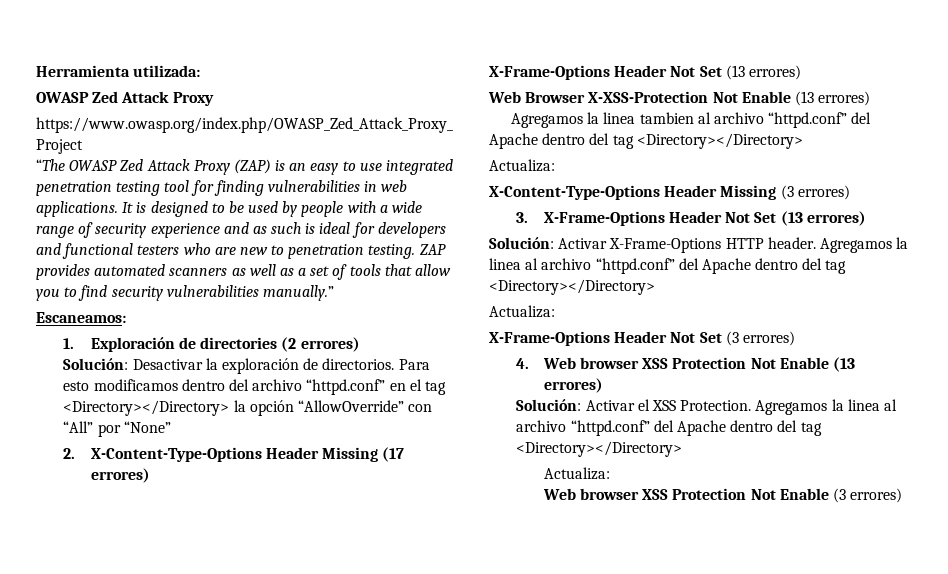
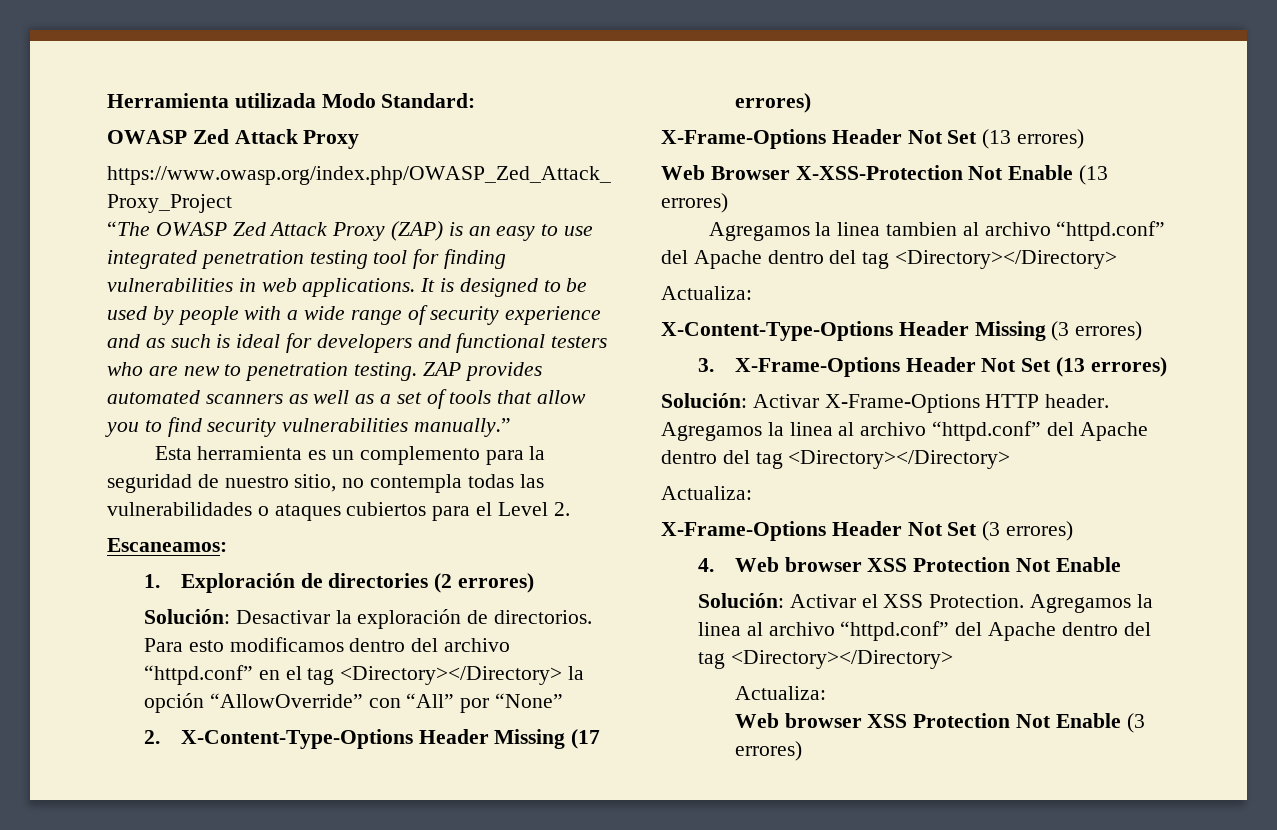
[133,65,201,77] utilizada: -> [234,93,476,108] utilizada Modo Standard:
(334, 293) none -> [154,446,546,465] [107,474,544,493] [107,502,570,521] // Esta herramienta es un complemento para la seguridad de nuestro sitio, no contempla todas las vulnerabilidades o ataques cubiertos para el Level 2.
[832,357,855,372] [543,378,603,393] (13 errores) -> (1121, 564) none

